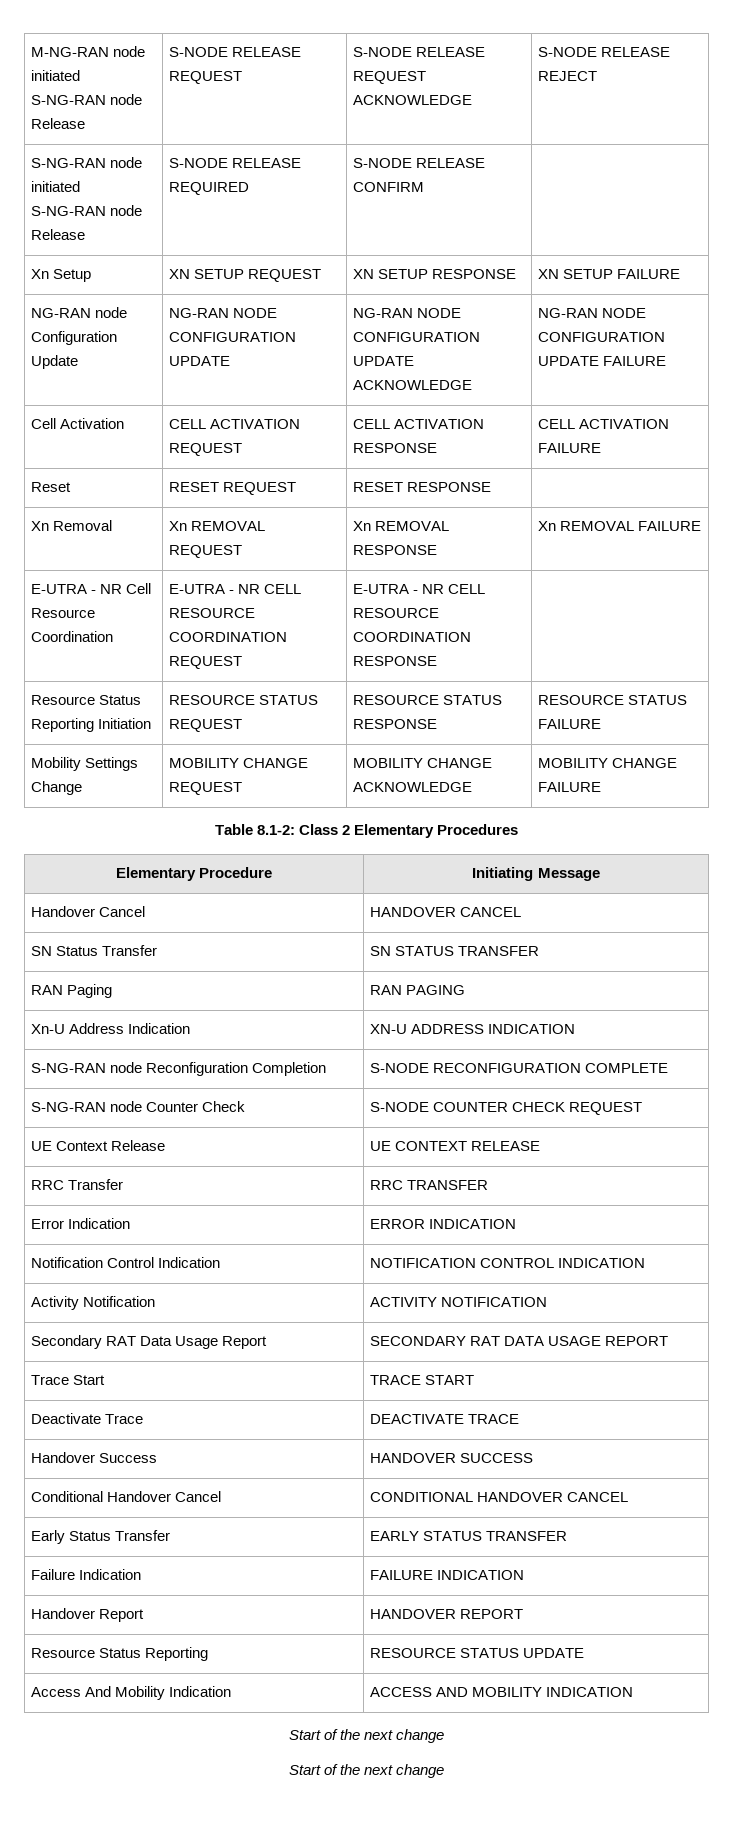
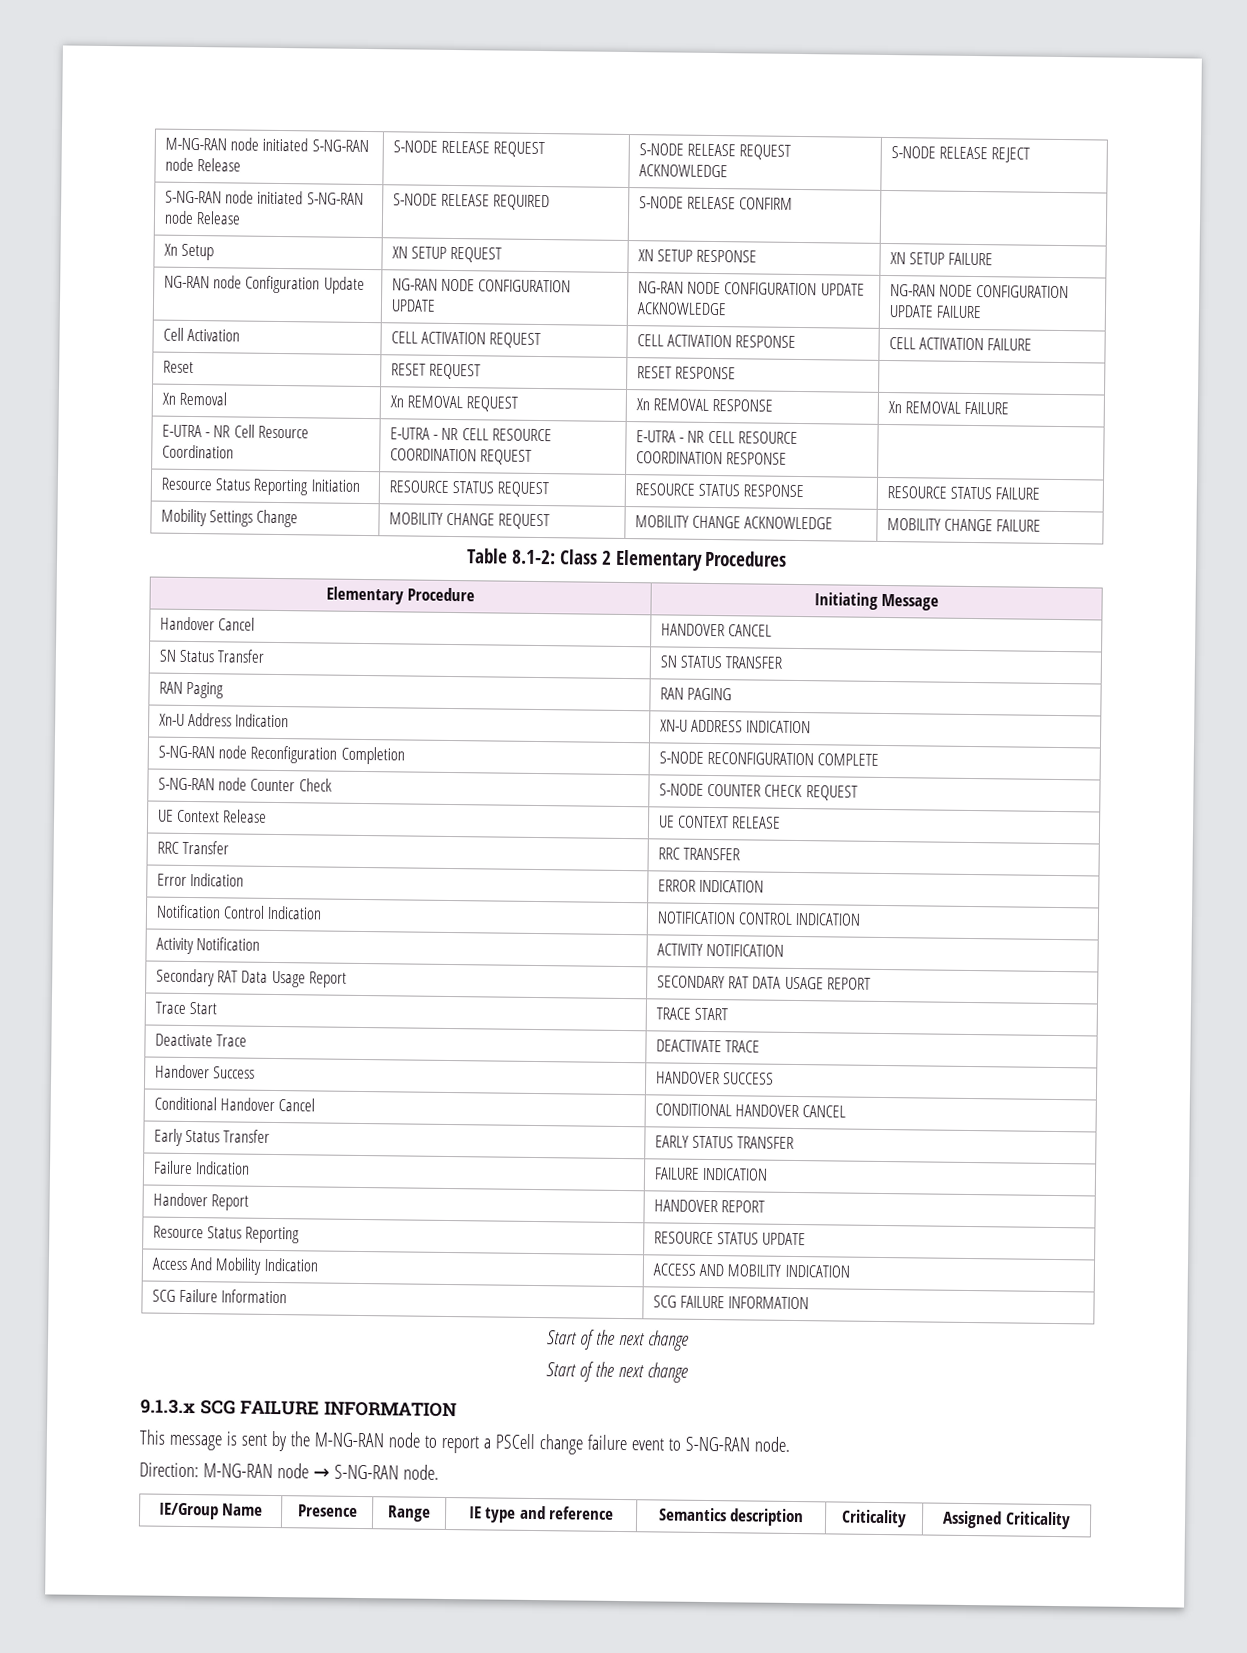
(634, 1692) none -> [151,1288,288,1304] [652,1295,810,1310] // SCG Failure Information | SCG FAILURE INFORMATION
(445, 1771) none -> [140,1399,457,1418] [139,1429,790,1455] [139,1462,439,1480] [157,1502,264,1520] [297,1504,358,1517] [387,1505,431,1522] [468,1505,615,1523] [658,1507,805,1527] [841,1509,907,1528] [942,1510,1071,1530] // 9.1.3.x SCG FAILURE INFORMATION // This message is sent by the M-NG-RAN node to report a PSCell change failure event to S-NG-RAN node. // Direction: M-NG-RAN node → S-NG-RAN node. // IE/Group Name | Presence | Range | IE type and reference | Semantics description | Criticality | Assigned Criticality

